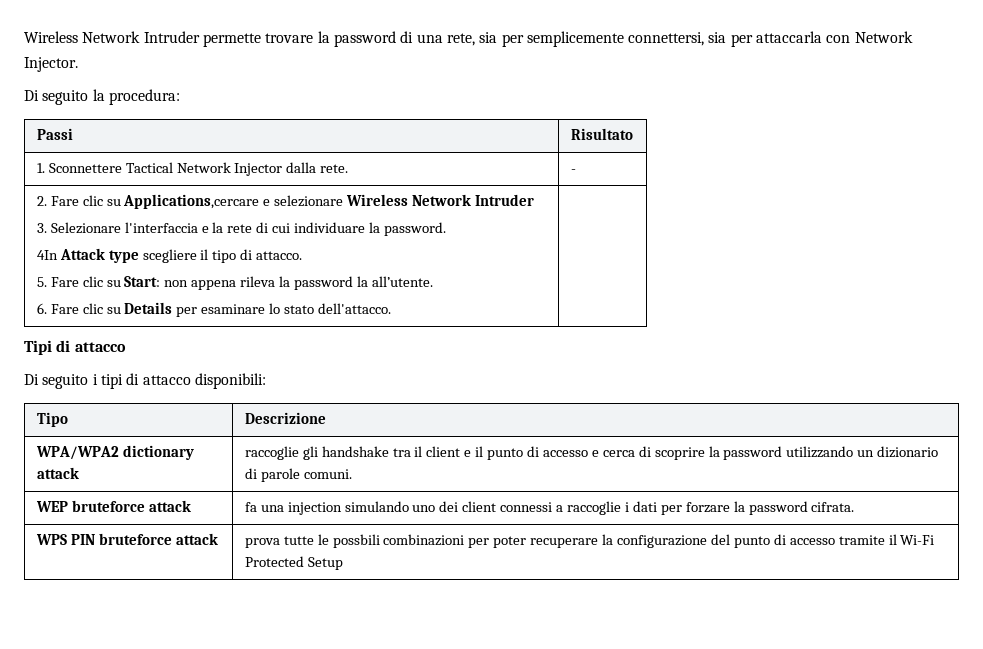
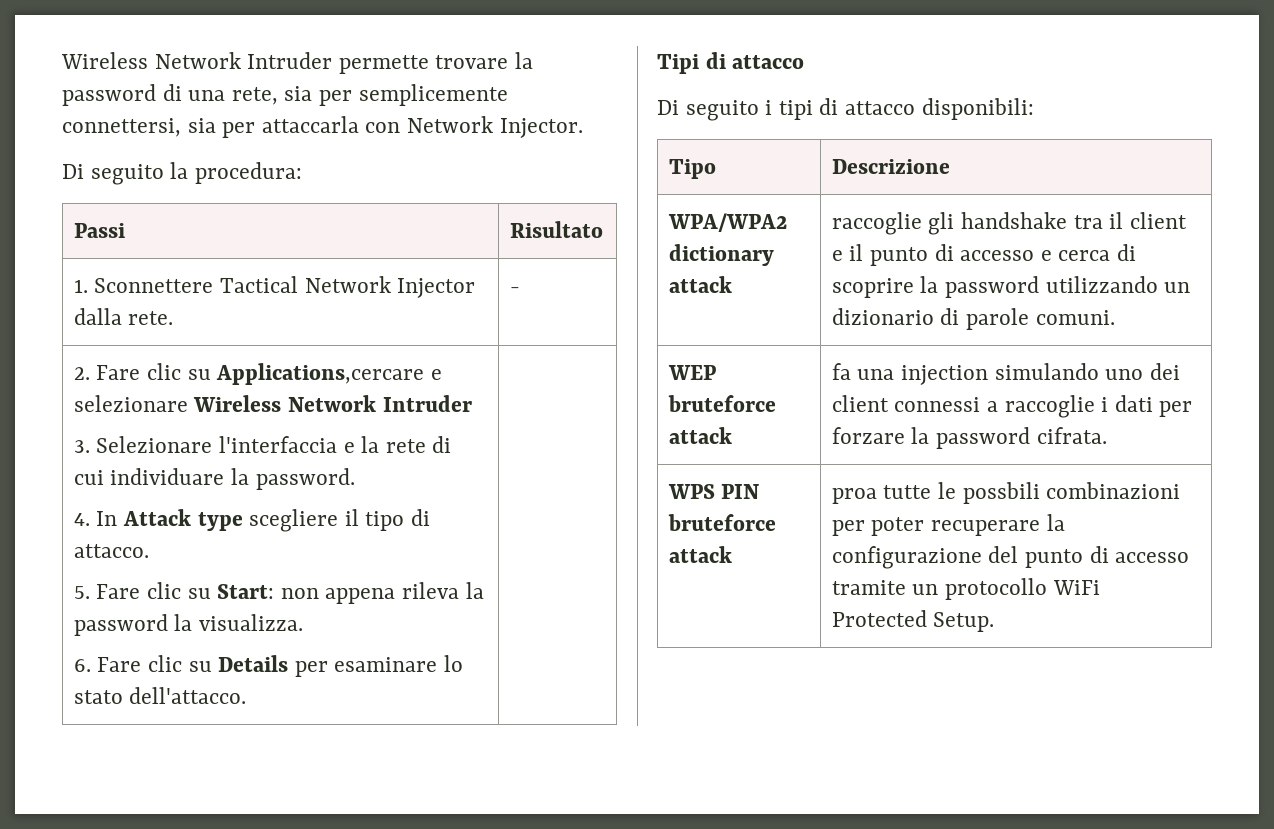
[36,250,58,260] 4In -> [73,511,118,526] 4. In
[371,276,433,287] all’utente. -> [198,614,303,631] visualizza.
[244,538,280,548] prova -> [831,488,877,504] proa
[888,534,935,545] [244,556,343,570] il Wi-Fi Protected Setup -> [912,578,1100,600] [831,610,995,632] un protocollo WiFi Protected Setup.

